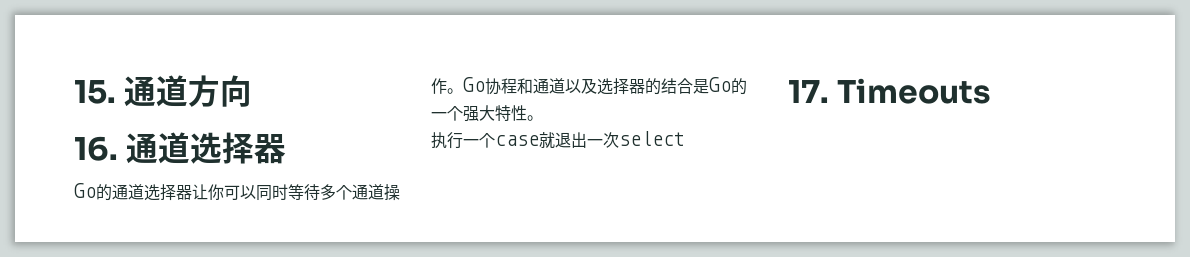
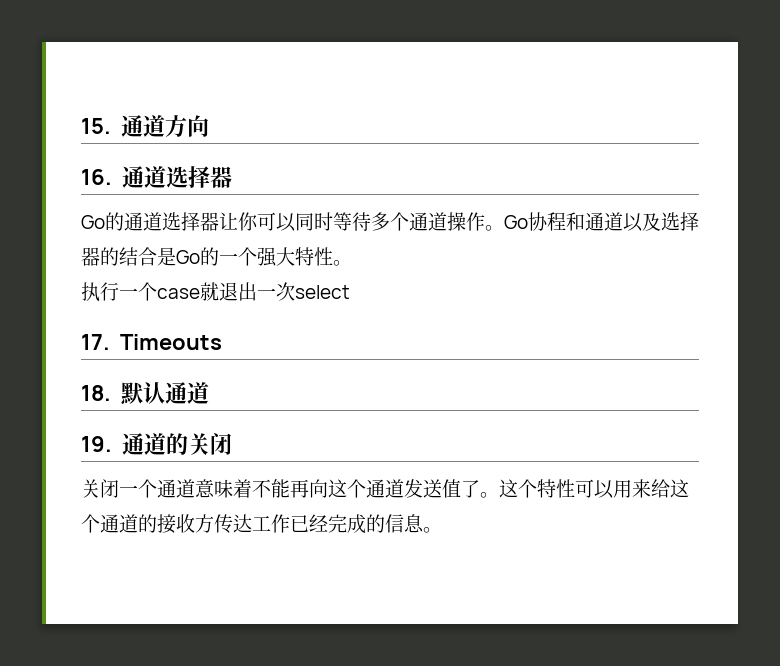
(991, 91) none -> [81,382,209,405] [81,433,232,455] [81,479,689,499] [81,514,442,534] // 18.默认通道 // 19.通道的关闭 // 关闭一个通道意味着不能再向这个通道发送值了。这个特性可以用来给这个通道的接收方传达工作已经完成的信息。

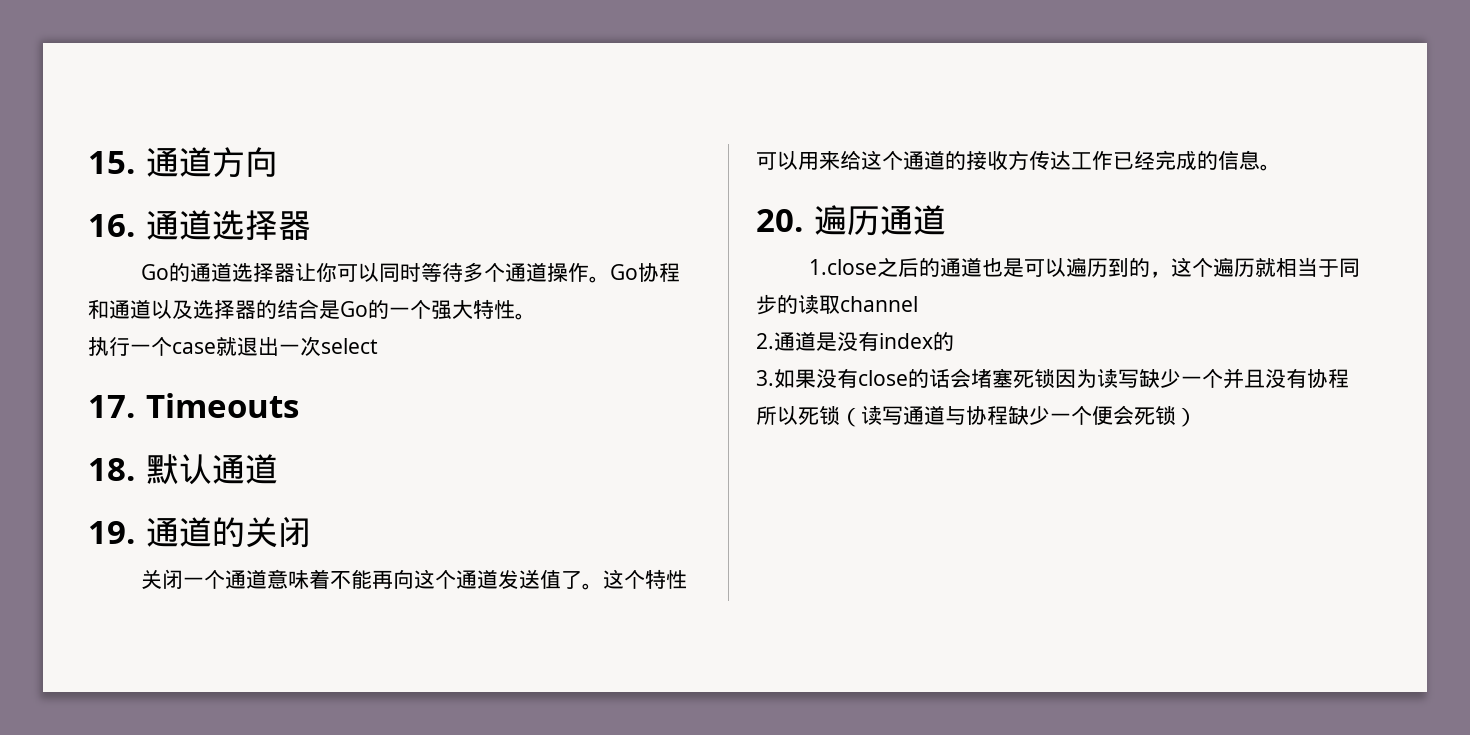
(442, 530) none -> [756,205,946,236] [808,257,1360,278] [756,294,918,315] [756,331,954,351] [756,368,1349,389] [756,405,1197,427] // 20.遍历通道 // 1.close之后的通道也是可以遍历到的，这个遍历就相当于同步的读取channel // 2.通道是没有index的 // 3.如果没有close的话会堵塞死锁因为读写缺少一个并且没有协程所以死锁（读写通道与协程缺少一个便会死锁）

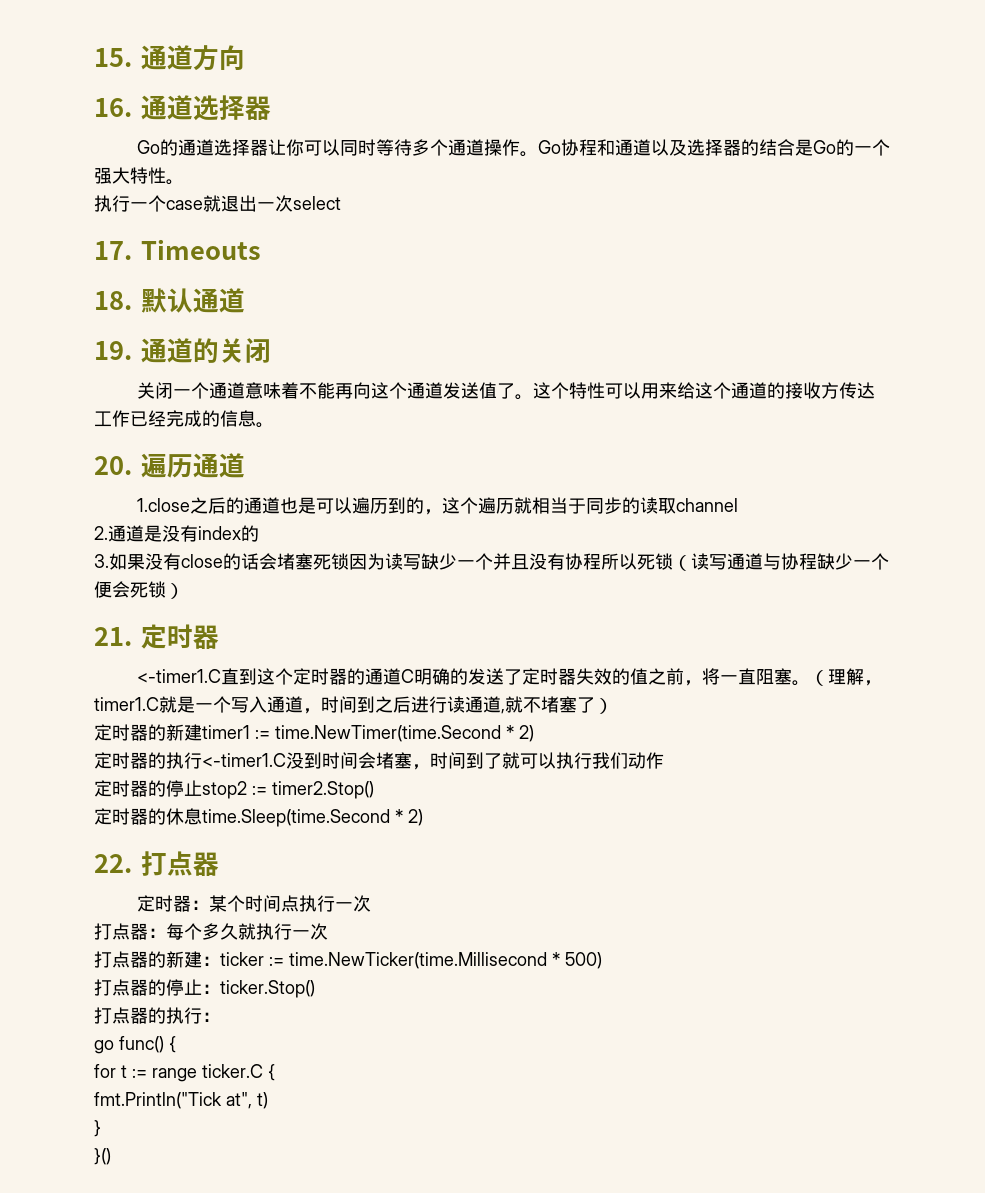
(1197, 417) none -> [94,624,219,649] [136,668,882,686] [94,696,613,714] [94,724,534,742] [94,752,664,770] [94,780,374,799] [94,808,423,827] [94,851,219,876] [136,895,371,912] [94,923,328,940] [94,951,602,969] [94,979,315,998] [94,1007,220,1024] [94,1036,176,1054] [94,1064,275,1082] [94,1092,268,1109] [94,1120,101,1137] [94,1148,111,1165] // 21.定时器 // <-timer1.C直到这个定时器的通道C明确的发送了定时器失效的值之前，将一直阻塞。（理解，timer1.C就是一个写入通道，时间到之后进行读通道,就不堵塞了） // 定时器的新建timer1 := time.NewTimer(time.Second * 2) // 定时器的执行<-timer1.C没到时间会堵塞，时间到了就可以执行我们动作 // 定时器的停止stop2 := timer2.Stop() // 定时器的休息time.Sleep(time.Second * 2) // 22.打点器 // 定时器：某个时间点执行一次 // 打点器：每个多久就执行一次 // 打点器的新建：ticker := time.NewTicker(time.Millisecond * 500) // 打点器的停止：ticker.Stop() // 打点器的执行： // go func() { // for t := range ticker.C { // fmt.Println("Tick at", t) // } // }()

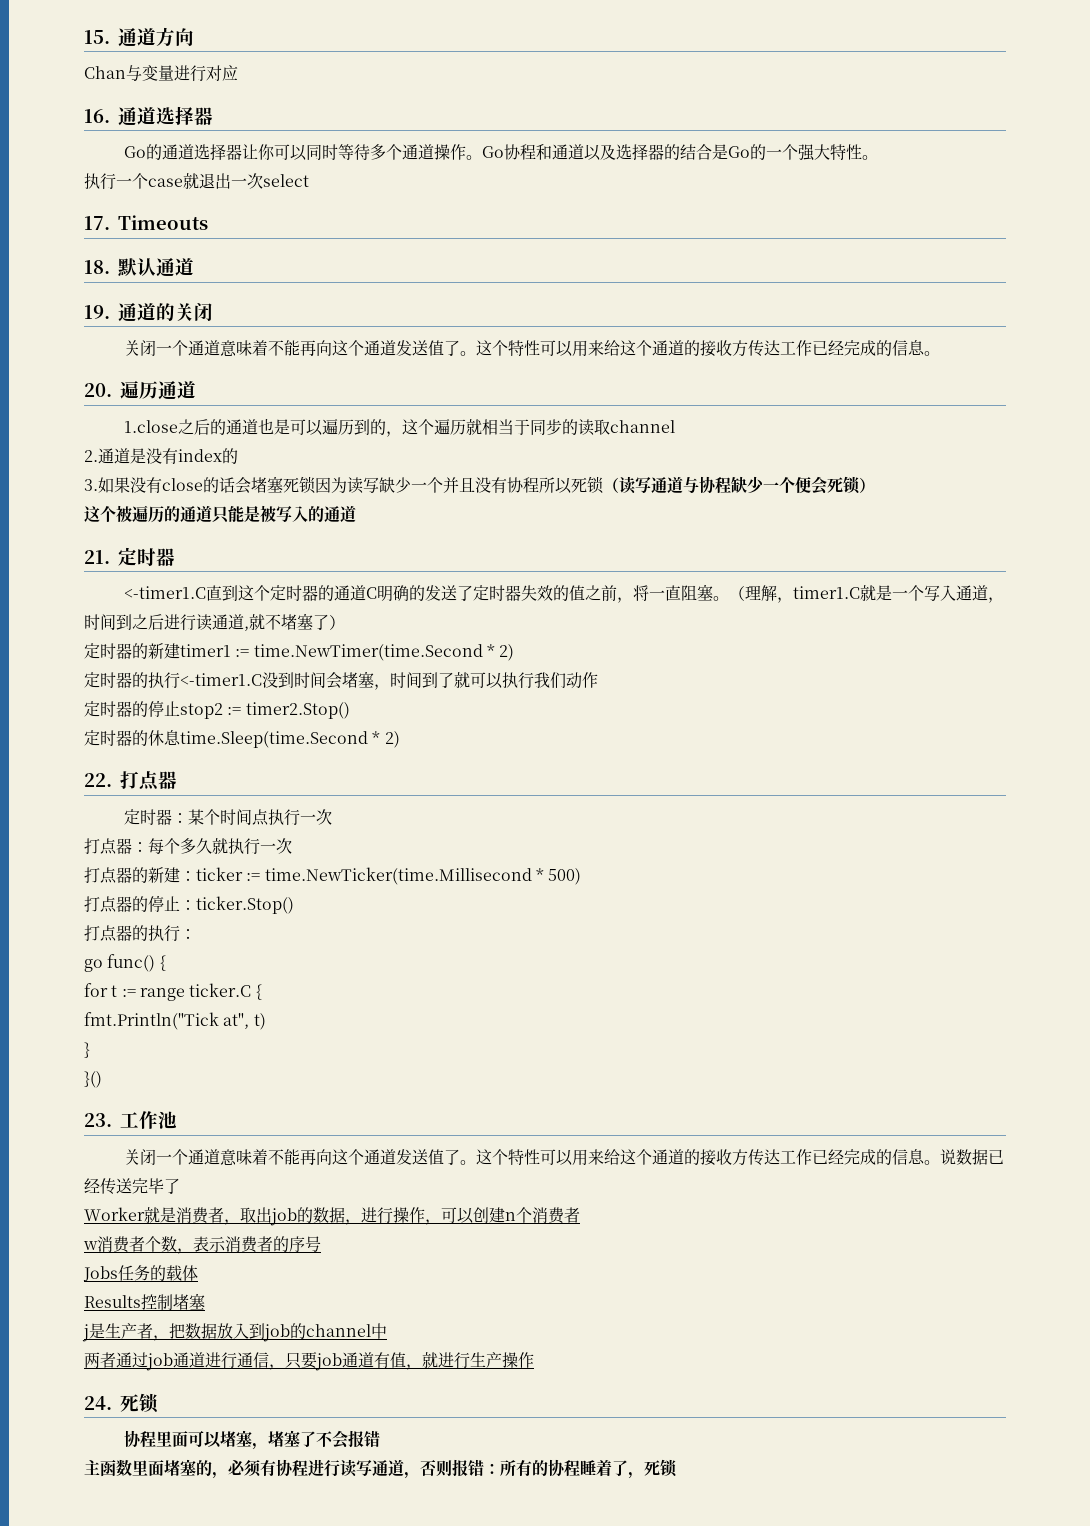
(245, 57) none -> [84,65,238,82] // Chan与变量进行对应
(184, 591) none -> [84,505,356,523] // 这个被遍历的通道只能是被写入的通道
(111, 1156) none -> [84,1111,177,1129] [124,1149,1005,1166] [84,1178,180,1195] [84,1207,580,1226] [83,1236,321,1254] [83,1265,198,1282] [84,1293,205,1310] [82,1323,387,1342] [84,1352,534,1371] [84,1393,159,1413] [124,1430,381,1450] [84,1459,677,1479] // 23.工作池 // 关闭一个通道意味着不能再向这个通道发送值了。这个特性可以用来给这个通道的接收方传达工作已经完成的信息。说数据已经传送完毕了 // Worker就是消费者，取出job的数据，进行操作，可以创建n个消费者 // w消费者个数，表示消费者的序号 // Jobs任务的载体 // Results控制堵塞 // j是生产者，把数据放入到job的channel中 // 两者通过job通道进行通信，只要job通道有值，就进行生产操作 // 24.死锁 // 协程里面可以堵塞，堵塞了不会报错 // 主函数里面堵塞的，必须有协程进行读写通道，否则报错：所有的协程睡着了，死锁

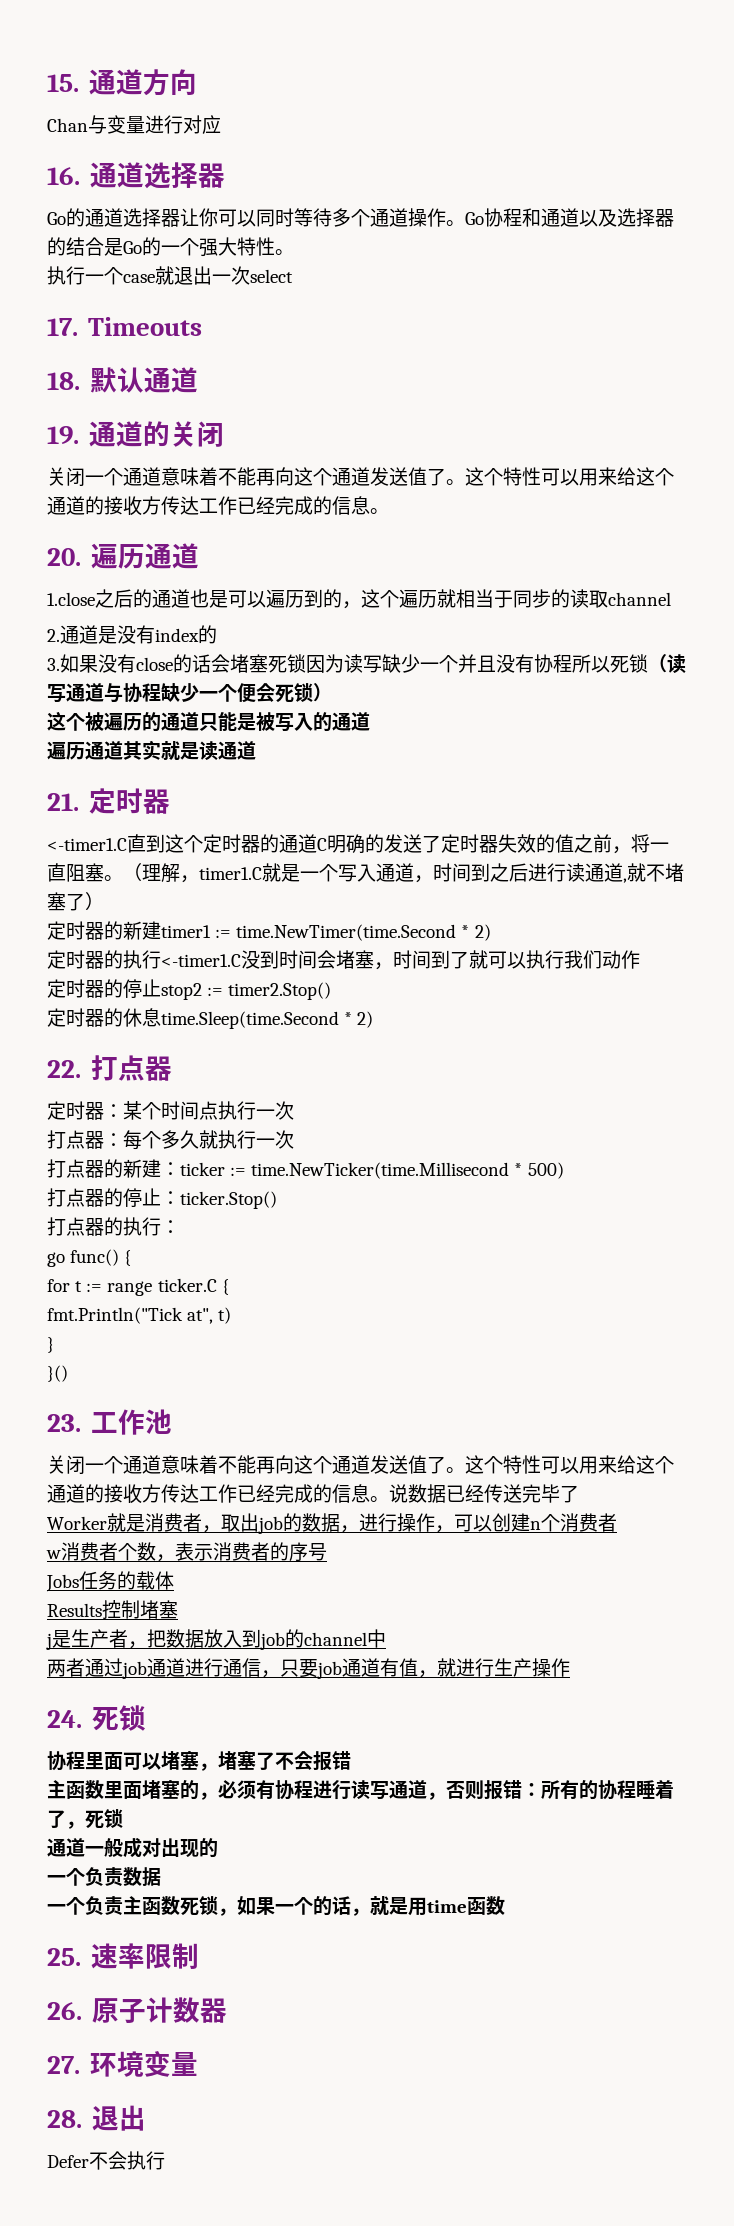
(356, 514) none -> [47,740,256,761] // 遍历通道其实就是读通道
(677, 1468) none -> [47,1837,218,1858] [47,1867,161,1887] [47,1896,505,1916] [47,1943,199,1969] [47,1997,227,2024] [47,2051,198,2077] [47,2105,146,2131] [47,2151,165,2170] // 通道一般成对出现的 // 一个负责数据 // 一个负责主函数死锁，如果一个的话，就是用time函数 // 25.速率限制 // 26.原子计数器 // 27.环境变量 // 28.退出 // Defer不会执行

